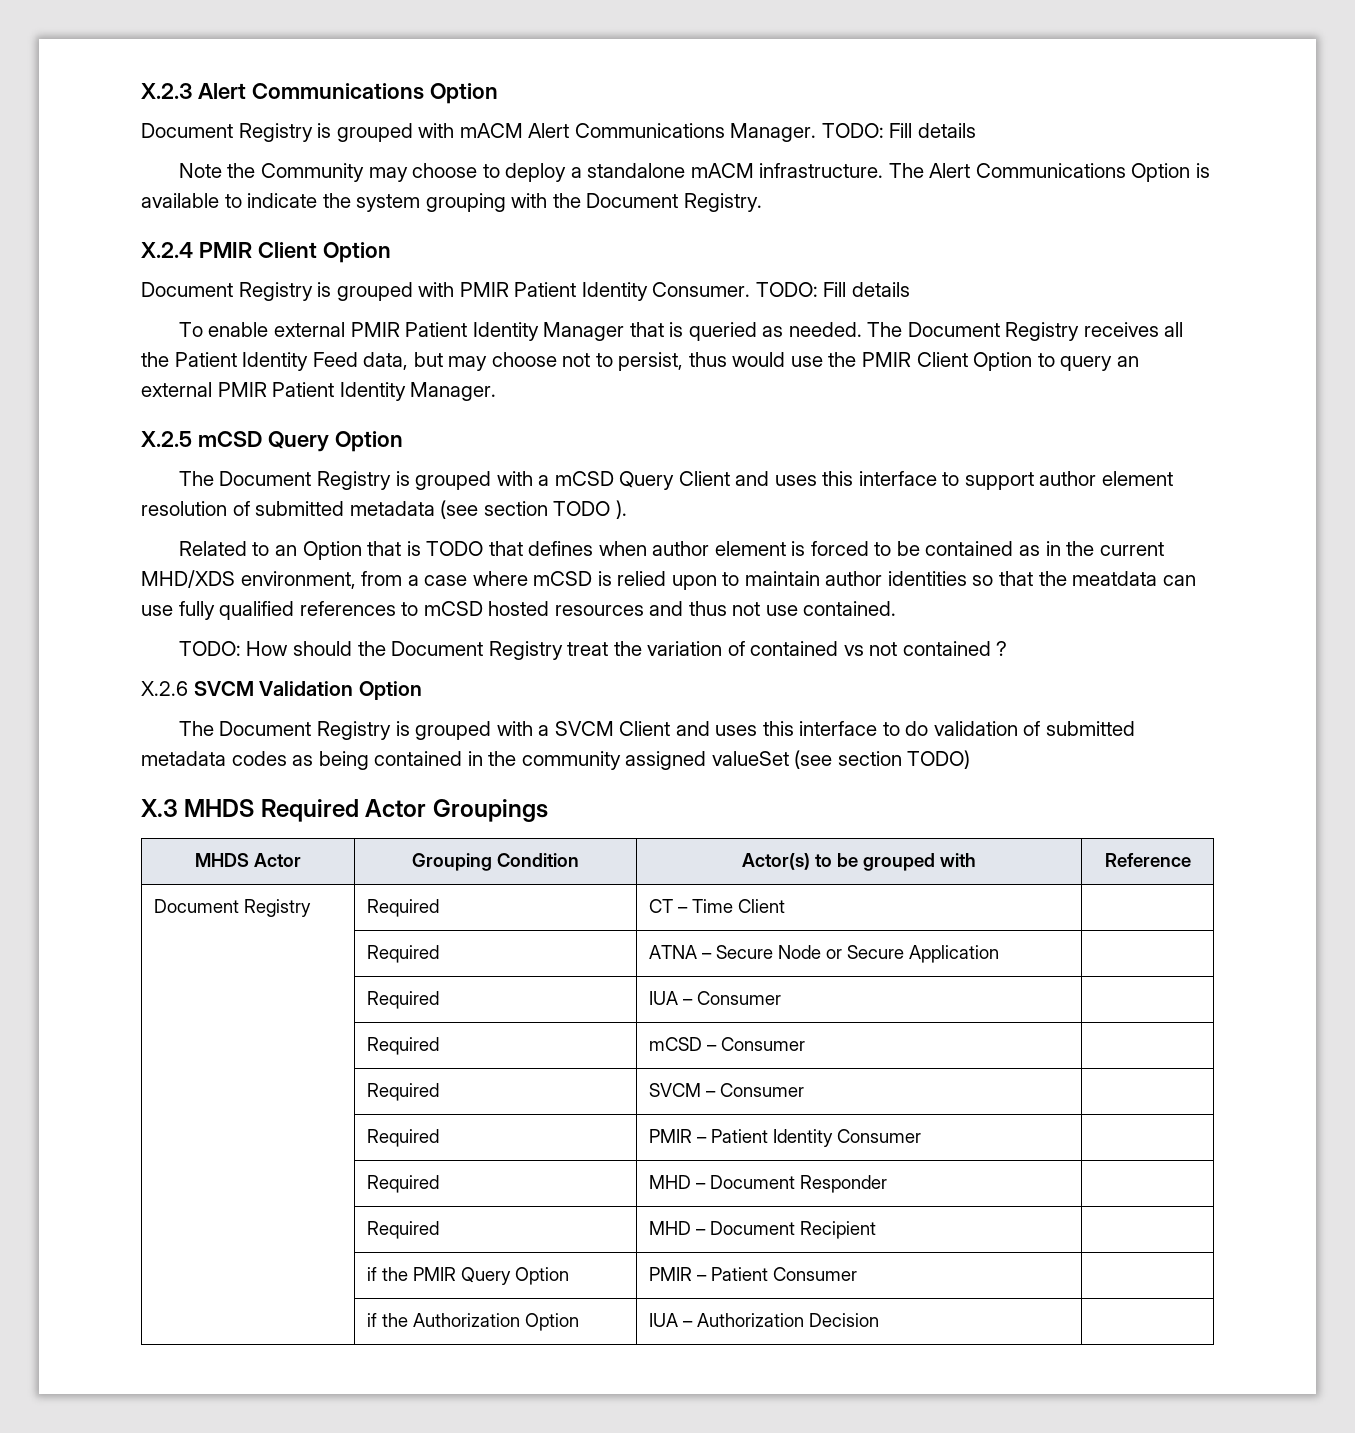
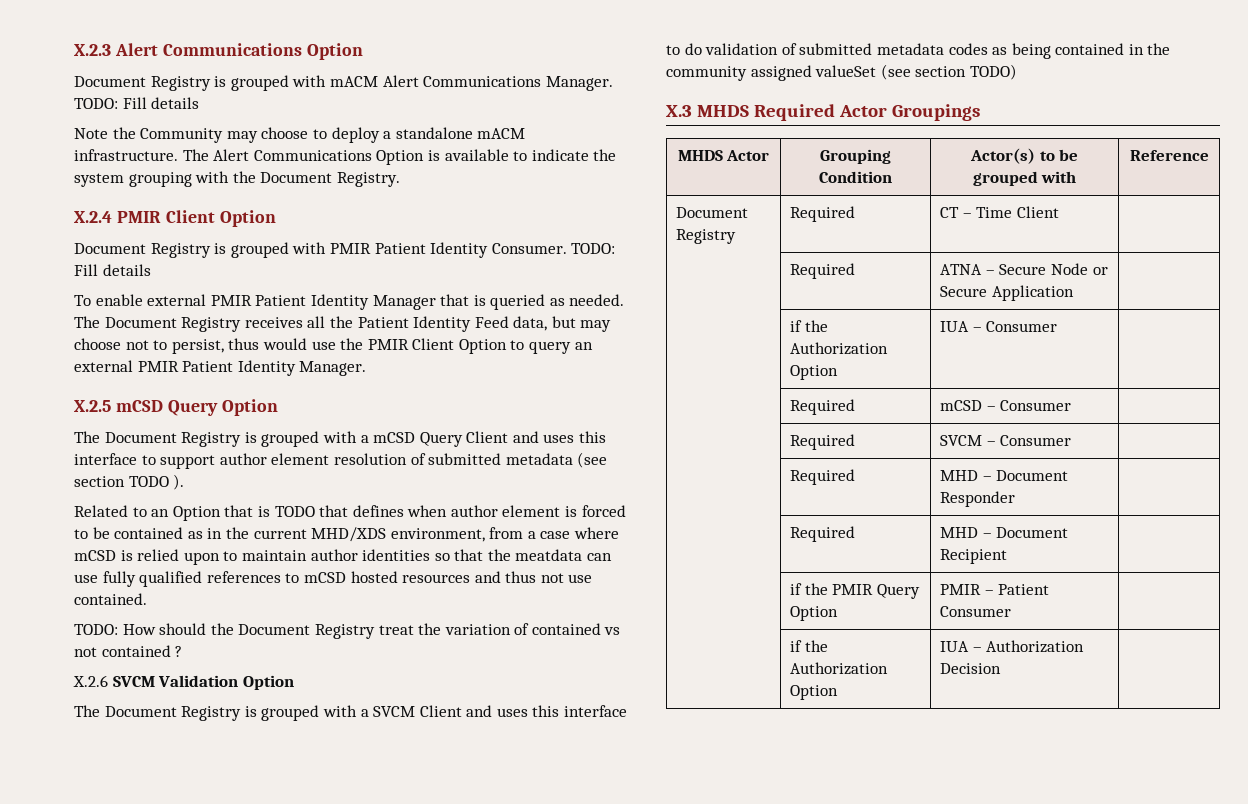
[367,991,440,1009] Required -> [790,320,828,332] [790,342,889,355] [790,365,839,380] if the Authorization Option
[367,1129,440,1147] [649,1129,922,1147] // | Required | PMIR – Patient Identity Consumer | -> (1072, 440) none

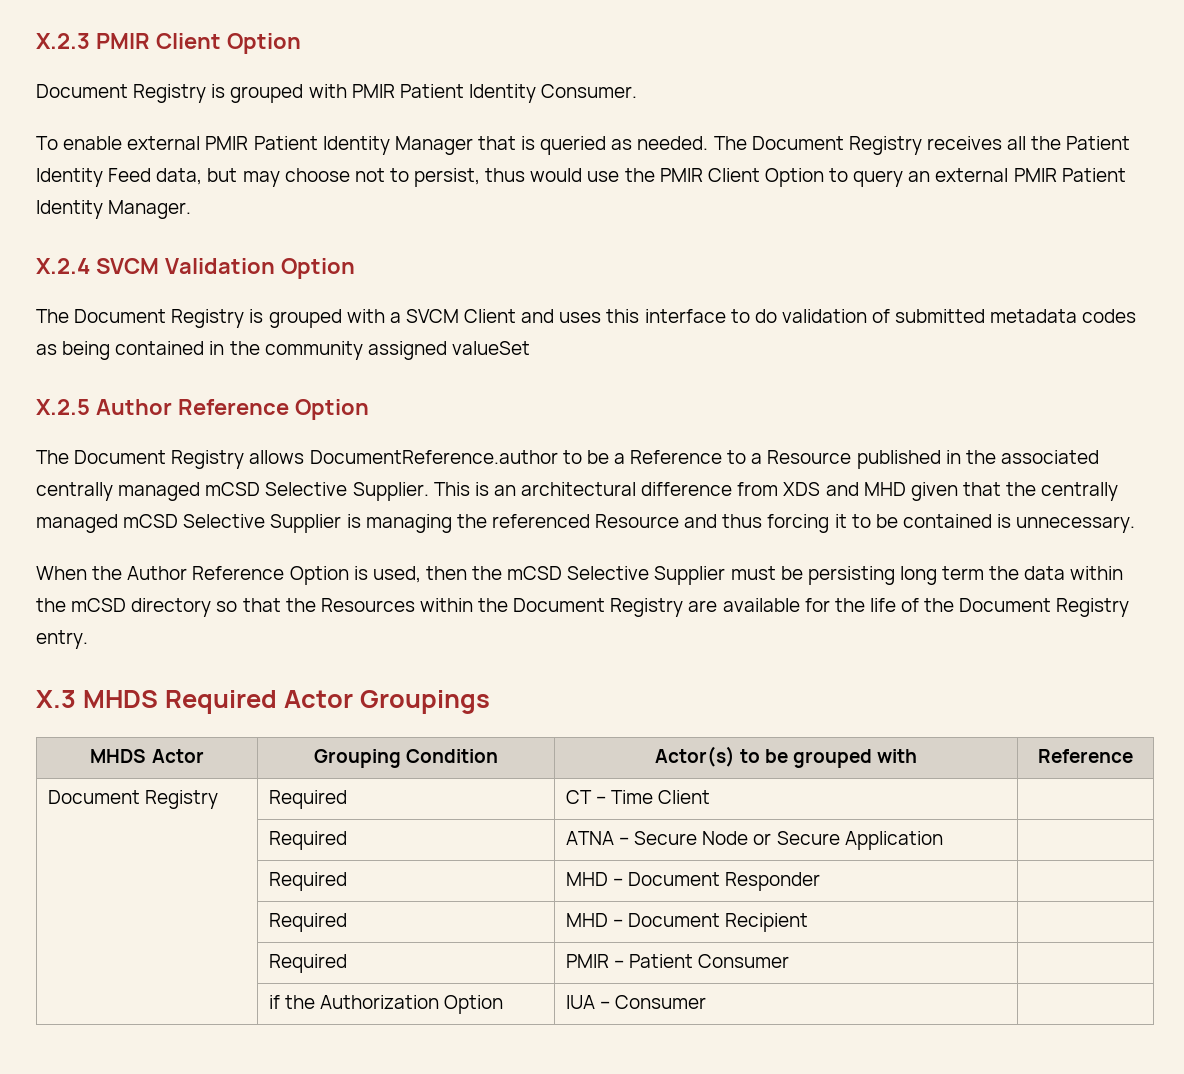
[114,43,363,60] [74,75,613,91] [74,97,200,109] [74,127,526,143] [74,149,617,165] [74,171,400,187] [74,211,112,223] Alert Communications Option // Document Registry is grouped with mACM Alert Communications Manager. TODO: Fill details // Note the Community may choose to deploy a standalone mACM infrastructure. The Alert Communications Option is available to indicate the system grouping with the Document Registry. // X.2.4 -> (90, 41) none
[571,243,616,254] [74,264,151,276] TODO: Fill details -> (638, 91) none
[74,399,278,416] [74,431,607,447] [74,452,608,469] [74,474,185,490] [74,505,626,521] [74,527,620,542] [74,549,613,565] [74,571,593,587] [74,593,147,605] [74,623,621,639] [74,645,183,657] [73,675,108,687] X.2.5 mCSD Query Option // The Document Registry is grouped with a mCSD Query Client and uses this interface to support author element resolution of submitted metadata (see section TODO ). // Related to an Option that is TODO that defines when author element is forced to be contained as in the current MHD/XDS environment, from a case where mCSD is relied upon to maintain author identities so that the meatdata can use fully qualified references to mCSD hosted resources and thus not use contained. // TODO: How should the Document Registry treat the variation of contained vs not contained ? // X.2.6 -> [36,258,90,274] X.2.4
[880,64,1017,80] (see section TODO) -> [36,399,369,420] [36,450,1099,469] [36,482,1119,501] [36,514,1136,533] [36,566,1124,585] [36,598,1130,617] [36,630,88,649] // X.2.5 Author Reference Option // The Document Registry allows DocumentReference.author to be a Reference to a Resource published in the associated centrally managed mCSD Selective Supplier. This is an architectural difference from XDS and MHD given that the centrally managed mCSD Selective Supplier is managing the referenced Resource and thus forcing it to be contained is unnecessary. // When the Author Reference Option is used, then the mCSD Selective Supplier must be persisting long term the data within the mCSD directory so that the Resources within the Document Registry are available for the life of the Document Registry entry.
[790,320,828,332] [790,342,889,355] [790,365,839,380] [940,321,1058,332] [790,399,856,415] [940,400,1072,411] [790,434,856,450] [940,435,1072,446] // | if the Authorization Option | IUA – Consumer | // | Required | mCSD – Consumer | // | Required | SVCM – Consumer | -> (943, 840) none
[790,583,920,599] [790,606,839,621] if the PMIR Query Option -> [268,954,347,973] Required
[986,640,1085,653] [940,663,1002,674] Authorization Decision -> [615,995,707,1009] Consumer

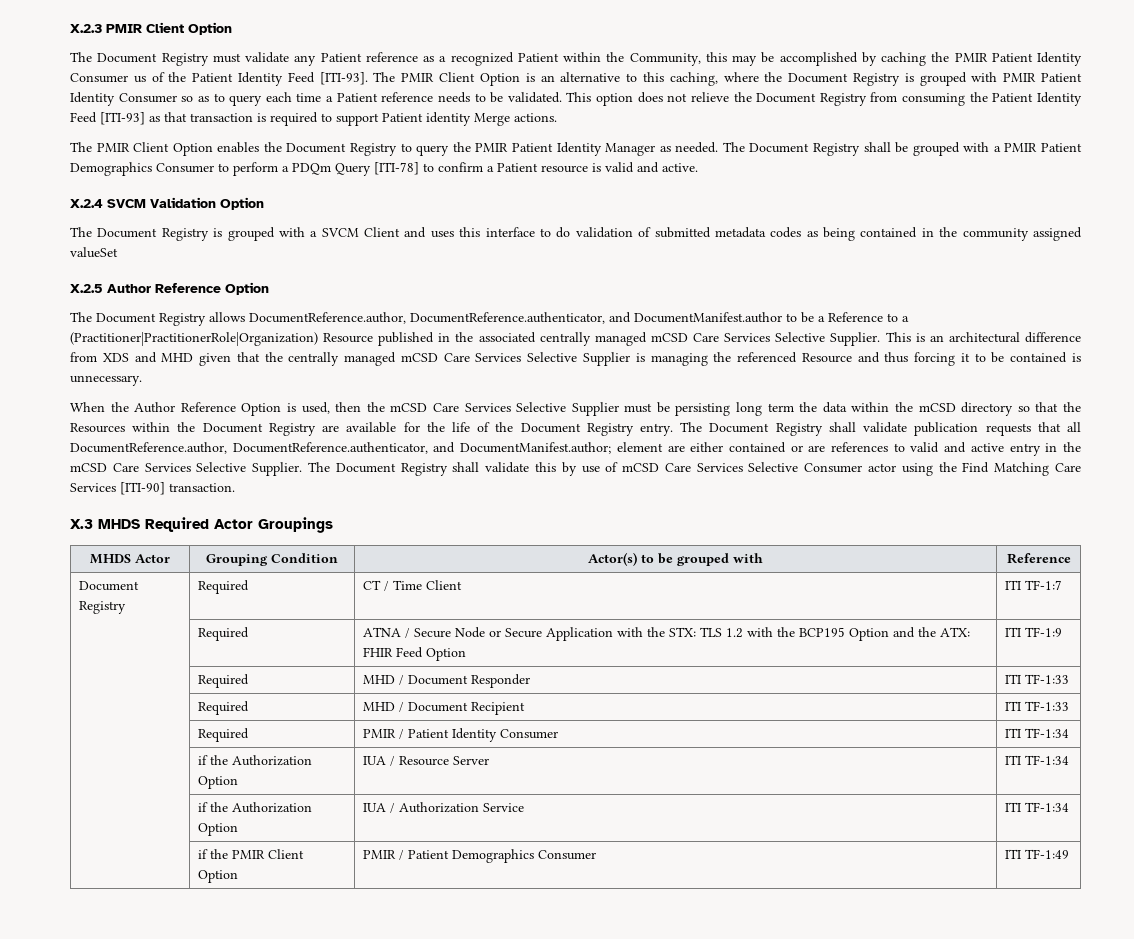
(301, 43) none -> [70,52,1082,66] [70,72,783,86] The Document Registry must validate any Patient reference as a recognized Patient within the Community, this may be accomplished by caching the PMIR Patient Identity Consumer us of the Patient Identity Feed [ITI-93]. The PMIR Client Option is an alternative to this caching, where the
[541,84,638,98] [36,136,201,150] Consumer. // To enable external -> [118,92,1083,106] [70,112,557,126] [70,142,471,156] Consumer so as to query each time a Patient reference needs to be validated. This option does not relieve the Document Registry from consuming the Patient Identity Feed [ITI-93] as that transaction is required to support Patient identity Merge actions. // The PMIR Client Option enables the Document Registry to query the
[477,136,607,155] that is queried -> (656, 149) none
[926,136,1131,150] [36,168,1126,187] [36,200,192,219] receives all the Patient Identity Feed data, but may choose not to persist, thus would use the PMIR Client Option to query an external PMIR Patient Identity Manager. -> [863,142,1083,156] [70,162,698,176] shall be grouped with a PMIR Patient Demographics Consumer to perform a PDQm Query [ITI-78] to confirm a Patient resource is valid and active.
[309,450,558,464] DocumentReference.author -> [249,312,782,324] DocumentReference.author, DocumentReference.authenticator, and DocumentManifest.author
(763, 458) none -> [70,332,318,346] (Practitioner|PractitionerRole|Organization)
(261, 489) none -> [693,333,771,342] Care Services
(179, 521) none -> [443,353,522,362] Care Services
(563, 573) none -> [432,403,511,412] Care Services
(88, 639) none -> [680,422,1082,436] [70,442,1082,456] [70,462,1081,476] [70,482,235,495] The Document Registry shall validate publication requests that all DocumentReference.author, DocumentReference.authenticator, and DocumentManifest.author; element are either contained or are references to valid and active entry in the mCSD Care Services Selective Supplier. The Document Registry shall validate this by use of mCSD Care Services Selective Consumer actor using the Find Matching Care Services [ITI-90] transaction.
[596,796,607,804] – -> [383,581,389,591] /
(711, 797) none -> [1004,580,1062,590] ITI TF-1:7
[619,837,630,845] – -> [404,628,410,638] /
[268,872,347,891] [565,872,624,886] | // | Required | MHD – -> [616,627,970,641] [362,647,466,661] [1004,627,1062,637] [197,674,249,688] [362,675,404,685] with the STX: TLS 1.2 with the BCP195 Option and the ATX: FHIR Feed Option | ITI TF-1:9 // | Required | MHD /
[268,913,347,932] [565,913,624,927] // | Required | MHD – -> [1004,674,1069,684] [197,701,249,715] [362,702,404,712] ITI TF-1:33 // | Required | MHD /
(809, 922) none -> [1004,701,1069,711] ITI TF-1:33
[614,954,790,968] [268,995,504,1014] [565,995,707,1009] – Patient Consumer | // | if the Authorization Option | IUA – Consumer | -> [398,728,558,742] [1004,728,1069,738] [197,755,312,766] [197,776,238,789] [362,756,489,766] [1004,755,1069,765] [197,802,312,813] [197,823,238,836] [362,802,524,813] [1004,802,1069,812] [197,849,304,859] [197,870,238,883] [362,849,596,863] [1004,849,1069,859] / Patient Identity Consumer | ITI TF-1:34 // | if the Authorization Option | IUA / Resource Server | ITI TF-1:34 // | if the Authorization Option | IUA / Authorization Service | ITI TF-1:34 // | if the PMIR Client Option | PMIR / Patient Demographics Consumer | ITI TF-1:49

